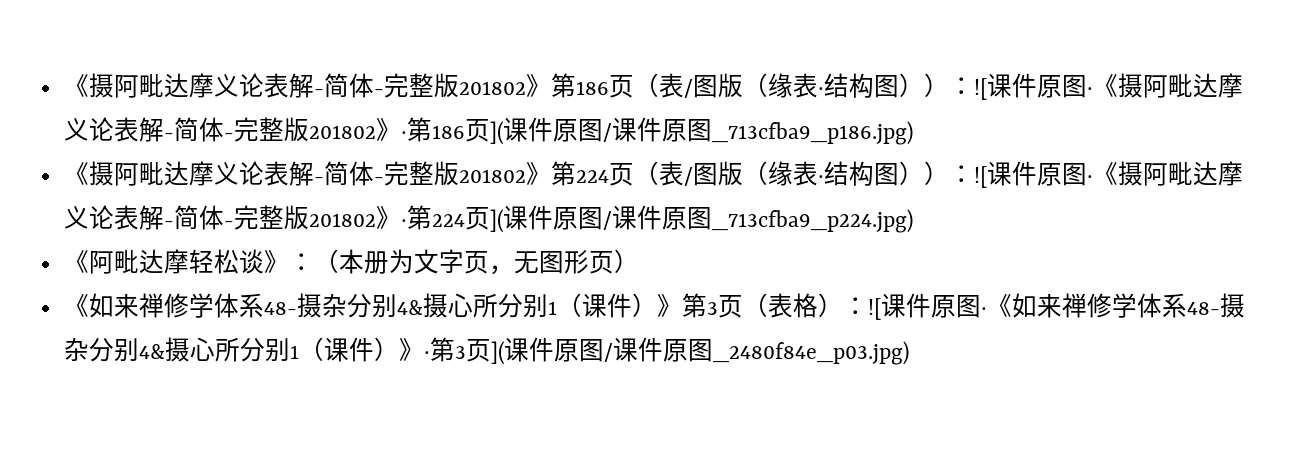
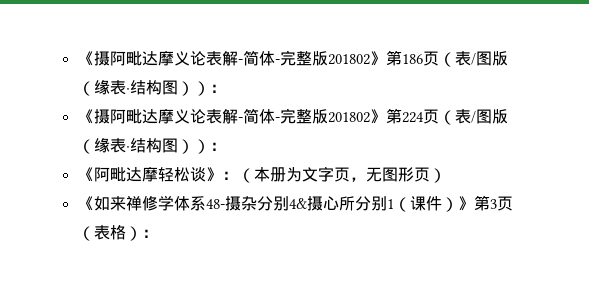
[973,73,1243,100] [63,117,913,145] ![课件原图·《摄阿毗达摩义论表解-简体-完整版201802》·第186页](课件原图/课件原图_713cfba9_p186.jpg) -> (226, 88) none
[973,161,1243,188] [63,205,913,233] ![课件原图·《摄阿毗达摩义论表解-简体-完整版201802》·第224页](课件原图/课件原图_713cfba9_p224.jpg) -> (226, 146) none
[867,293,1245,320] [63,337,909,365] ![课件原图·《如来禅修学体系48-摄杂分别4&摄心所分别1（课件）》·第3页](课件原图/课件原图_2480f84e_p03.jpg) -> (158, 233) none

